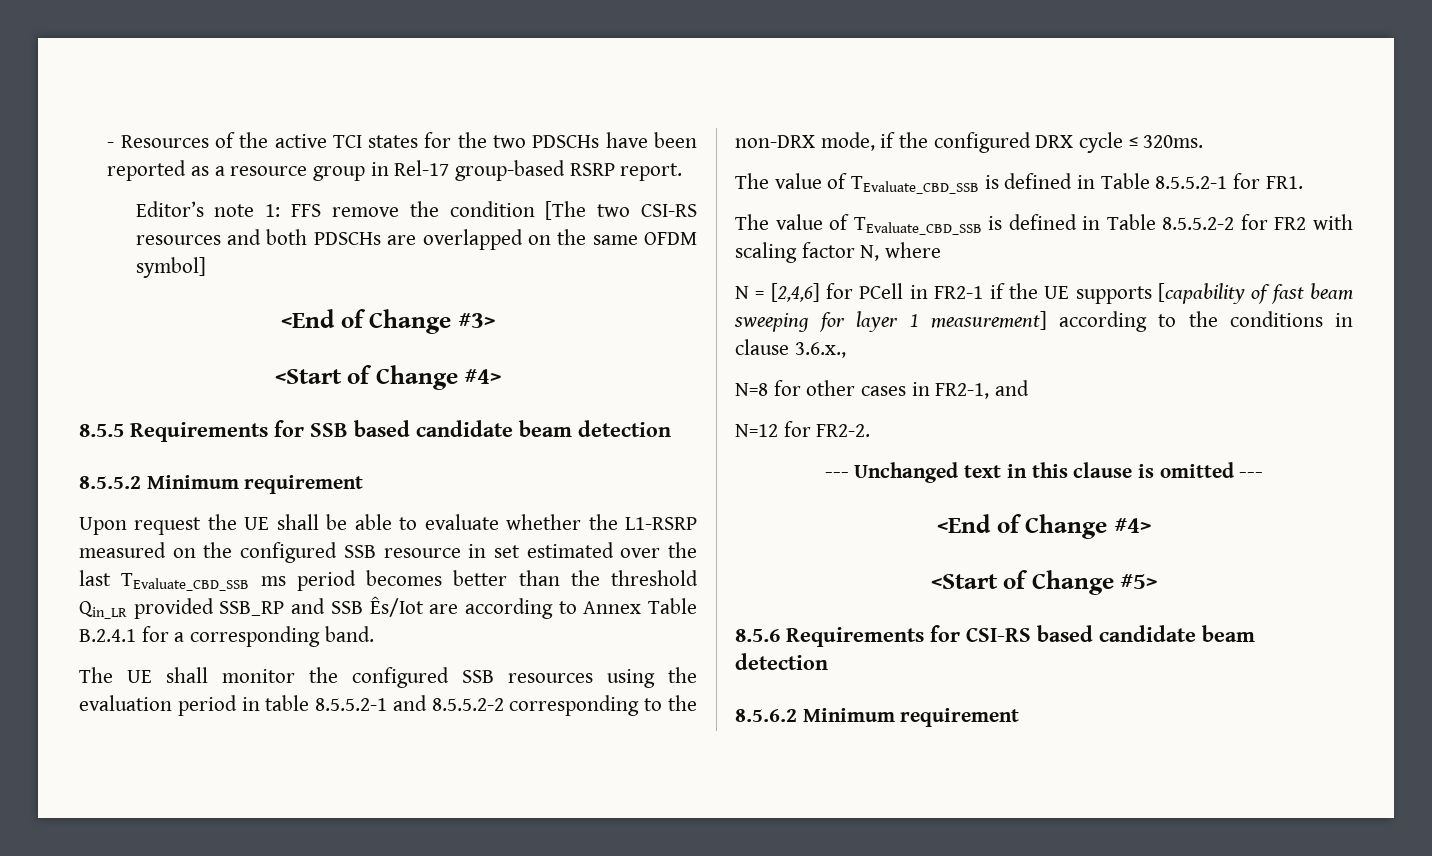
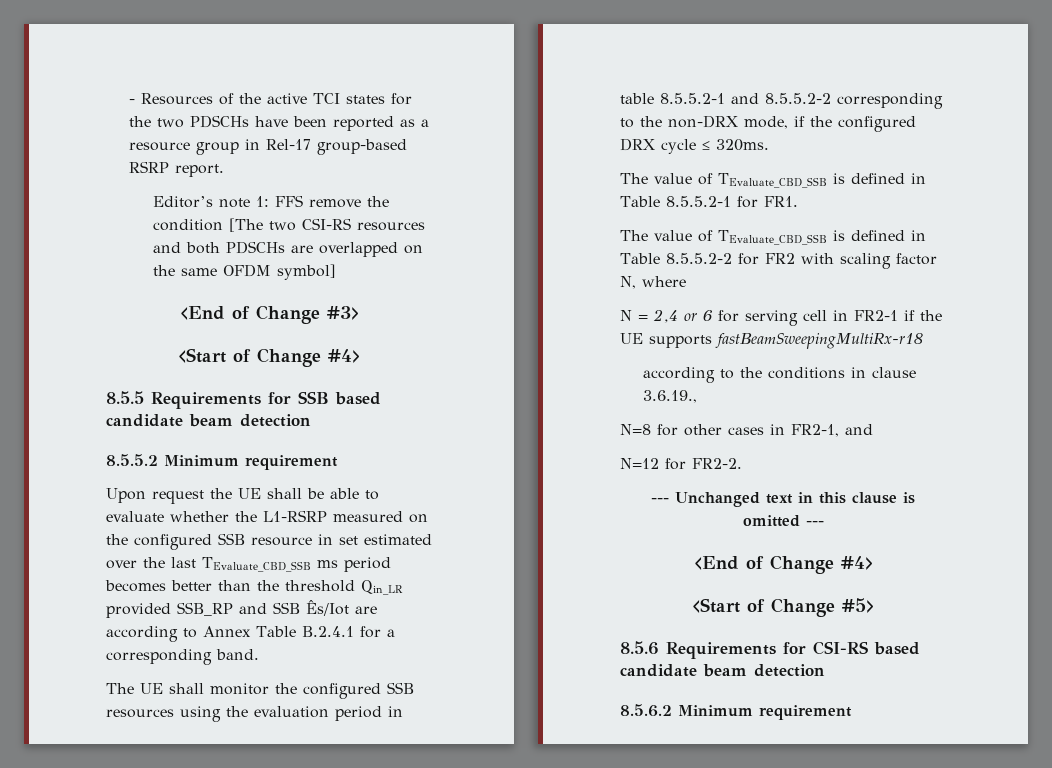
[770,283,904,302] [2,4,6] for PCell -> [653,309,827,326] 2,4 or 6 for serving cell
[1157,283,1353,304] [734,311,1047,332] [capability of fast beam sweeping for layer 1 measurement] -> [715,333,923,349] fastBeamSweepingMultiRx-r18 //
[794,342,846,358] 3.6.x., -> [643,390,698,403] 3.6.19.,

